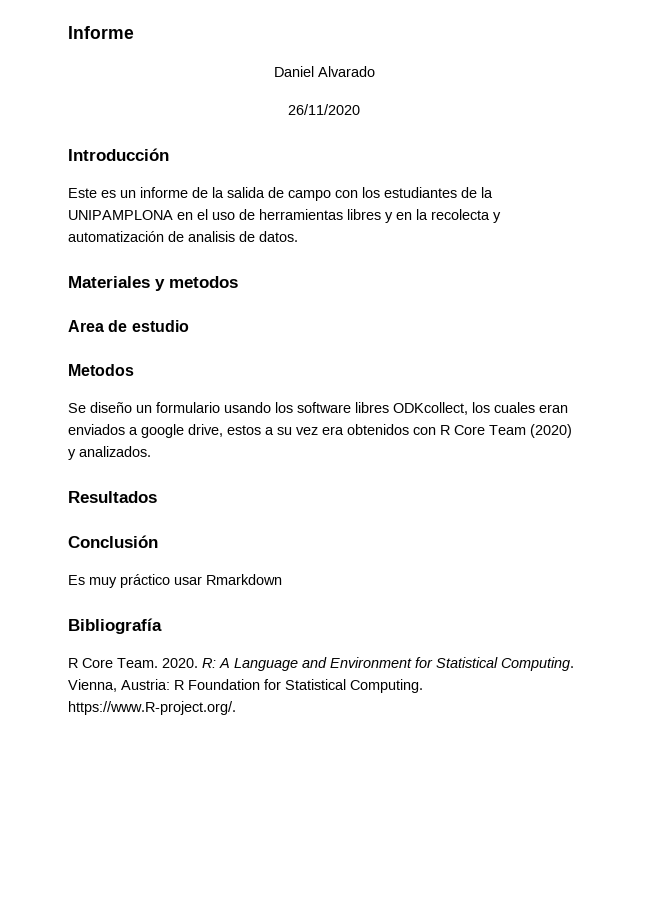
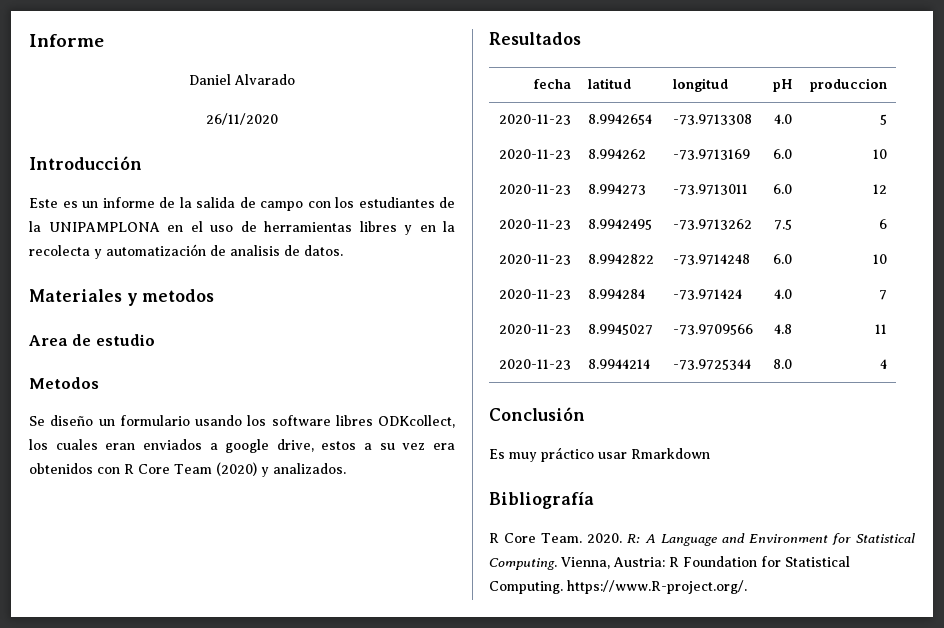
(157, 497) none -> [534,79,572,89] [587,78,631,89] [672,78,728,92] [773,79,793,92] [810,78,888,92] [499,114,572,125] [587,114,652,125] [672,114,752,125] [774,114,793,124] [880,114,888,125] [499,149,572,160] [587,149,646,159] [672,149,750,160] [773,149,793,159] [873,149,888,159] [499,184,572,195] [587,184,646,195] [672,184,748,195] [773,184,793,194] [873,184,888,194] [499,219,572,230] [587,219,652,230] [672,219,752,230] [774,219,793,230] [879,219,888,229] [499,254,572,265] [587,254,654,264] [672,254,750,265] [773,254,793,264] [873,254,888,264] [499,289,572,300] [587,289,645,299] [672,289,742,300] [774,289,793,299] [879,290,888,300] [499,324,572,335] [587,324,653,335] [672,324,753,335] [774,324,793,334] [875,324,888,334] [499,359,572,370] [587,359,650,369] [672,359,751,370] [773,359,793,369] [880,359,888,369] // fecha | latitud | longitud | pH | produccion // 2020-11-23 | 8.9942654 | -73.9713308 | 4.0 | 5 // 2020-11-23 | 8.994262 | -73.9713169 | 6.0 | 10 // 2020-11-23 | 8.994273 | -73.9713011 | 6.0 | 12 // 2020-11-23 | 8.9942495 | -73.9713262 | 7.5 | 6 // 2020-11-23 | 8.9942822 | -73.9714248 | 6.0 | 10 // 2020-11-23 | 8.994284 | -73.971424 | 4.0 | 7 // 2020-11-23 | 8.9945027 | -73.9709566 | 4.8 | 11 // 2020-11-23 | 8.9944214 | -73.9725344 | 8.0 | 4

